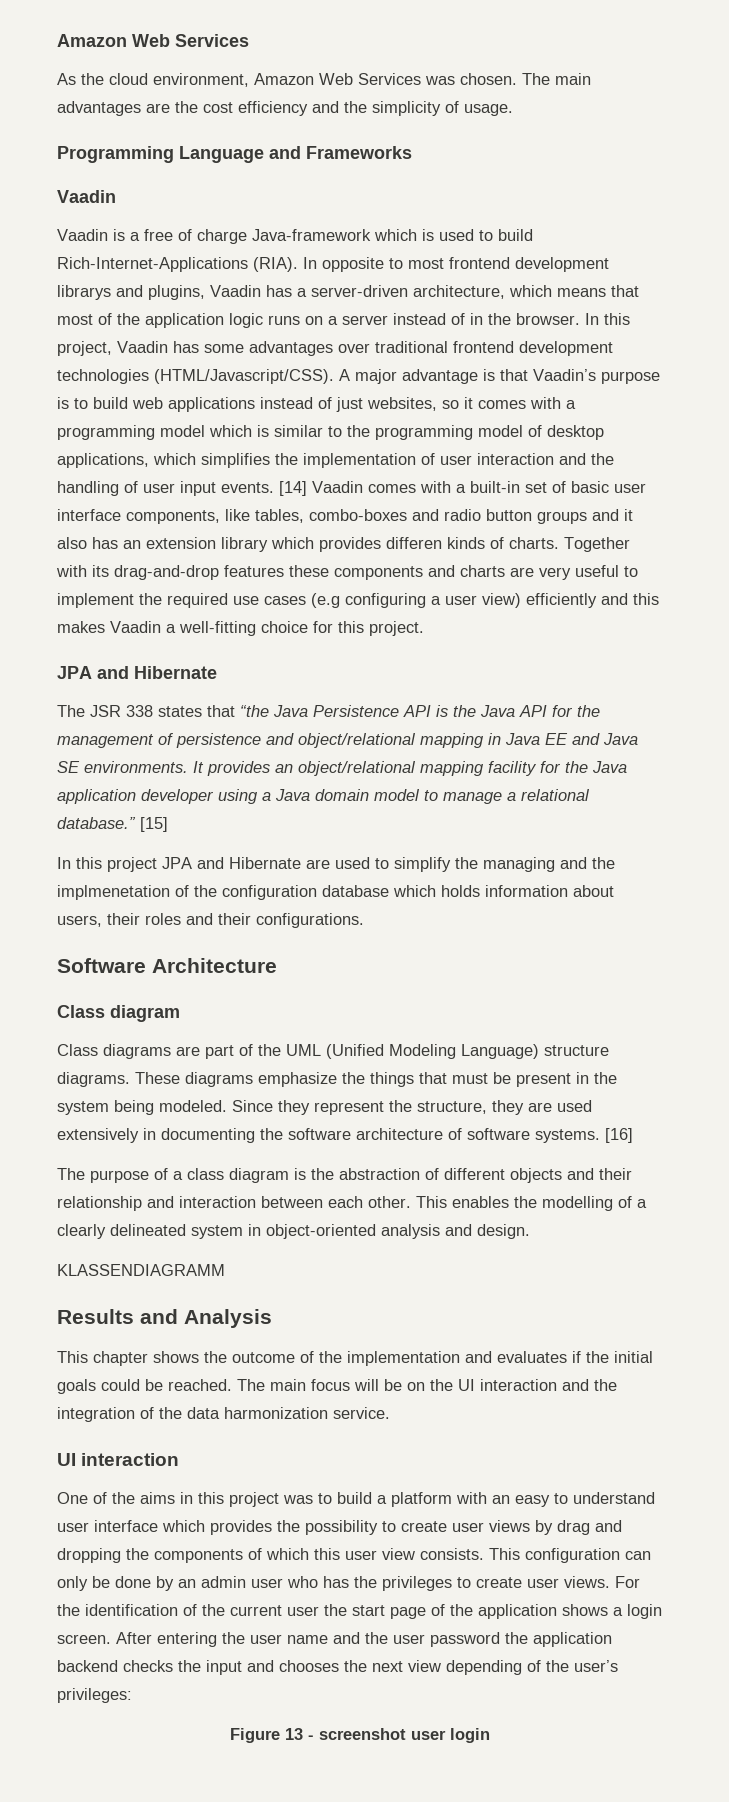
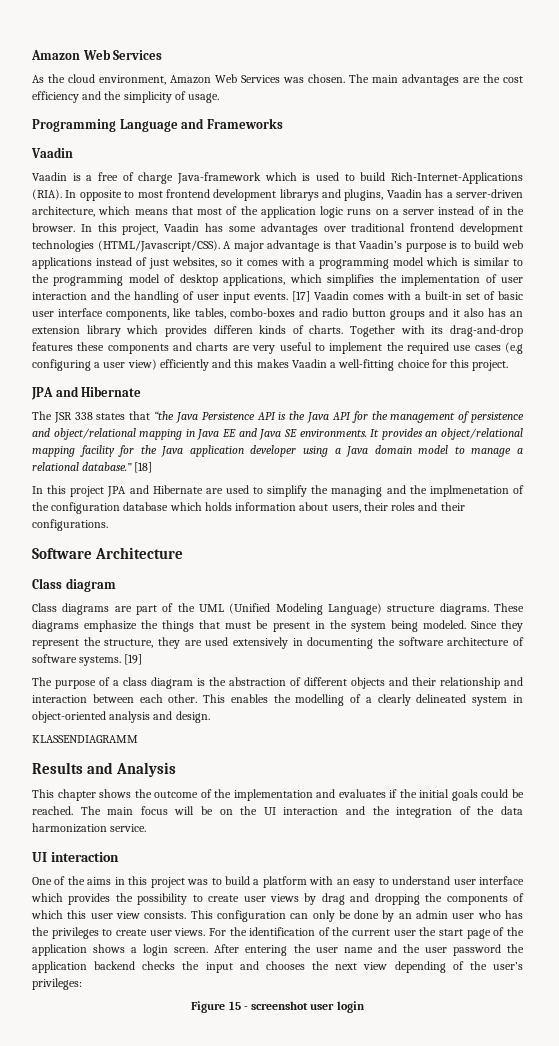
[279,481,307,496] [14] -> [292,291,310,302] [17]
[140,817,168,832] [15] -> [134,462,153,473] [18]
[605,1128,633,1143] [16] -> [124,654,143,665] [19]
[284,1728,303,1740] 13 -> [228,1001,241,1010] 15

